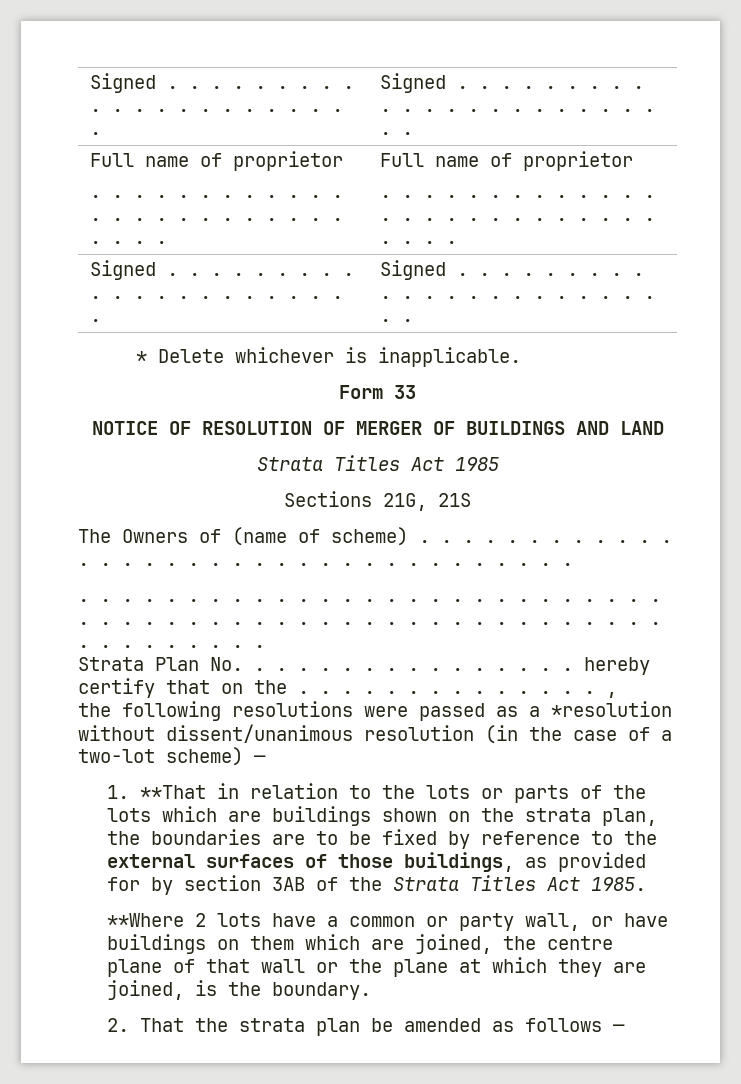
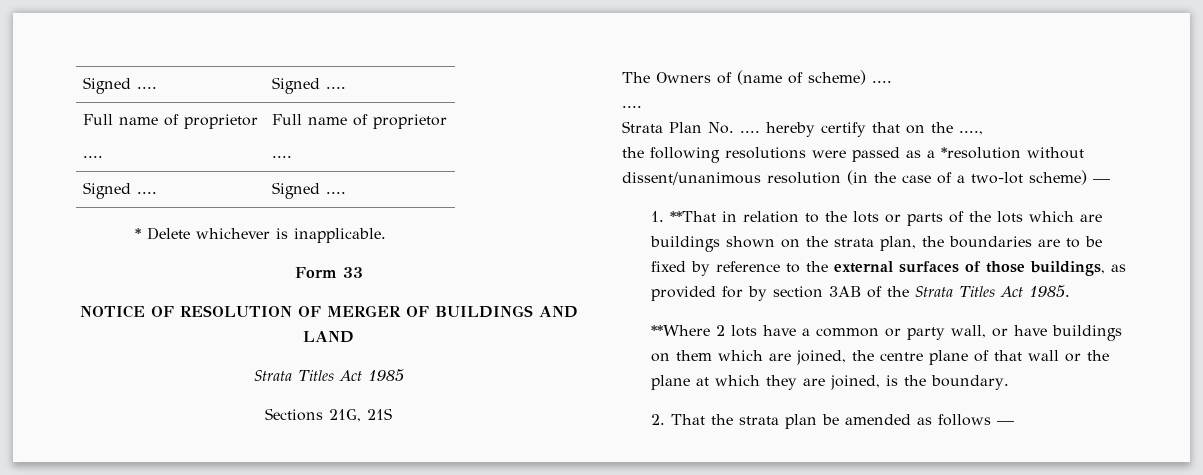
[90,73,355,93] [90,109,344,112] [90,132,102,135] [380,73,645,93] [380,109,656,112] [380,132,414,135] [90,151,344,171] [90,195,344,198] [90,218,344,221] [90,241,168,244] [380,151,634,171] [380,195,656,198] [380,218,656,221] [380,241,458,244] [90,260,355,280] [90,296,344,299] [90,319,102,322] [380,260,645,280] [380,296,656,299] [380,319,414,322] Signed . . . . . . . . . . . . . . . . . . . . . . | Signed . . . . . . . . . . . . . . . . . . . . . . . . // Full name of proprietor // . . . . . . . . . . . . . . . . . . . . . . . . . . . . | Full name of proprietor // . . . . . . . . . . . . . . . . . . . . . . . . . . . . . . // Signed . . . . . . . . . . . . . . . . . . . . . . | Signed . . . . . . . . . . . . . . . . . . . . . . . . -> [83,77,158,94] [272,77,347,94] [83,114,259,129] [83,155,104,158] [272,114,448,129] [272,155,293,158] [83,182,158,199] [272,182,347,199] Signed .... | Signed .... // Full name of proprietor // .... | Full name of proprietor // .... // Signed .... | Signed ....
[419,540,672,543] [78,563,573,566] [78,599,661,602] [78,622,661,625] [78,645,265,648] [78,657,573,671] . . . . . . . . . . . . . . . . . . . . . . . . . . . . . . . . . . . // . . . . . . . . . . . . . . . . . . . . . . . . . . . . . . . . . . . . . . . . . . . . . . . . . . . . . . . . . . . . . . . // Strata Plan No. . . . . . . . . . . . . . . . -> [872,80,892,83] [622,105,642,108] [622,121,760,134] .... // .... // Strata Plan No. ....
[298,691,617,698] . . . . . . . . . . . . . . , -> [959,130,983,135] ....,

